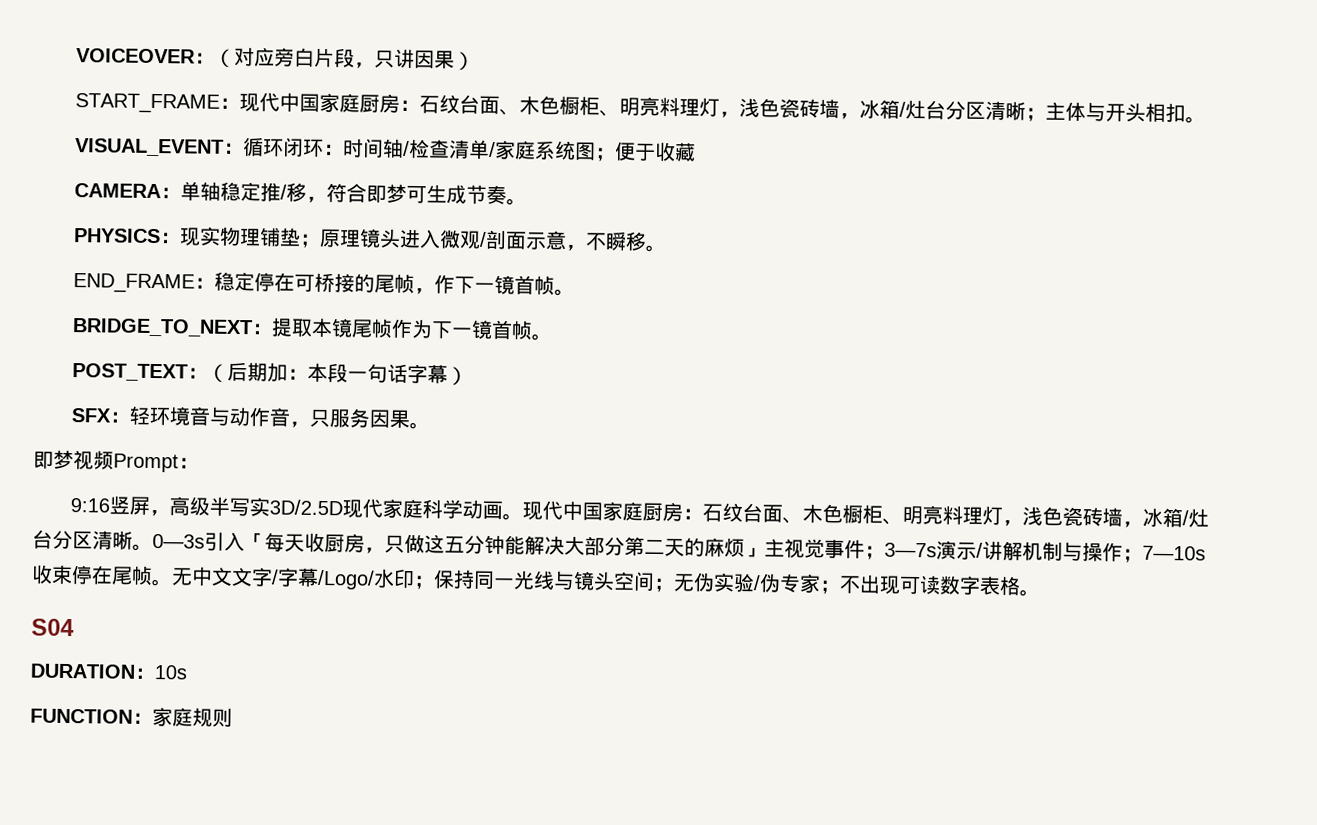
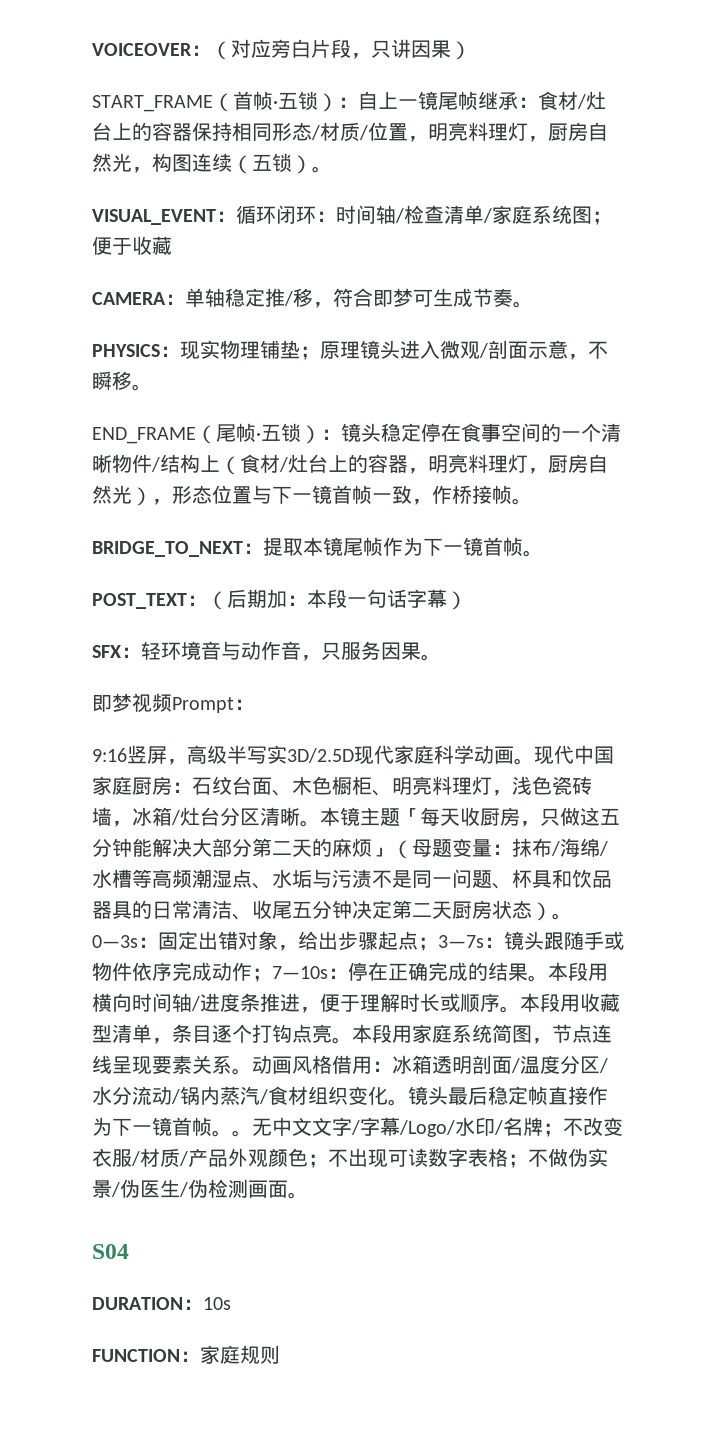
[218,92,1186,123] ：现代中国家庭厨房：石纹台面、木色橱柜、明亮料理灯，浅色瓷砖墙，冰箱/灶台分区清晰；主体与开头相扣 -> [213,91,606,112] [92,122,608,142] [92,153,312,174] （首帧·五锁）：自上一镜尾帧继承：食材/灶台上的容器保持相同形态/材质/位置，明亮料理灯，厨房自然光，构图连续（五锁）
[193,271,535,295] ：稳定停在可桥接的尾帧，作下一镜首 -> [196,423,621,444] [92,454,608,475] [92,485,492,506] （尾帧·五锁）：镜头稳定停在食事空间的一个清晰物件/结构上（食材/灶台上的容器，明亮料理灯，厨房自然光），形态位置与下一镜首帧一致，作桥接
[152,531,245,552] 0—3s引入 -> [320,807,400,826] 本镜主题
[764,538,1206,563] [31,564,153,586] 主视觉事件；3—7s演示/讲解机制与操作；7—10s收束停在尾帧 -> [392,838,608,859] [92,869,612,889] [92,900,572,921] [92,931,624,951] [92,962,608,982] [92,993,620,1013] [92,1024,612,1044] [92,1055,608,1075] [92,1086,608,1106] [92,1117,232,1137] （母题变量：抹布/海绵/水槽等高频潮湿点、水垢与污渍不是同一问题、杯具和饮品器具的日常清洁、收尾五分钟决定第二天厨房状态）。0—3s：固定出错对象，给出步骤起点；3—7s：镜头跟随手或物件依序完成动作；7—10s：停在正确完成的结果。本段用横向时间轴/进度条推进，便于理解时长或顺序。本段用收藏型清单，条目逐个打钩点亮。本段用家庭系统简图，节点连线呈现要素关系。动画风格借用：冰箱透明剖面/温度分区/水分流动/锅内蒸汽/食材组织变化。镜头最后稳定帧直接作为下一镜首帧。
[413,569,821,593] ；保持同一光线与镜头空间；无伪实验/伪专家 -> [494,1117,623,1137] [92,1148,308,1167] /名牌；不改变衣服/材质/产品外观颜色
(1021, 586) none -> [508,1148,608,1168] [92,1179,288,1198] ；不做伪实景/伪医生/伪检测画面

